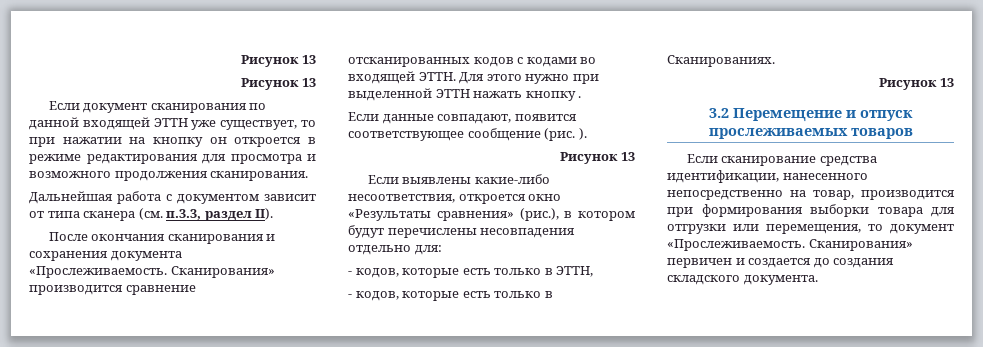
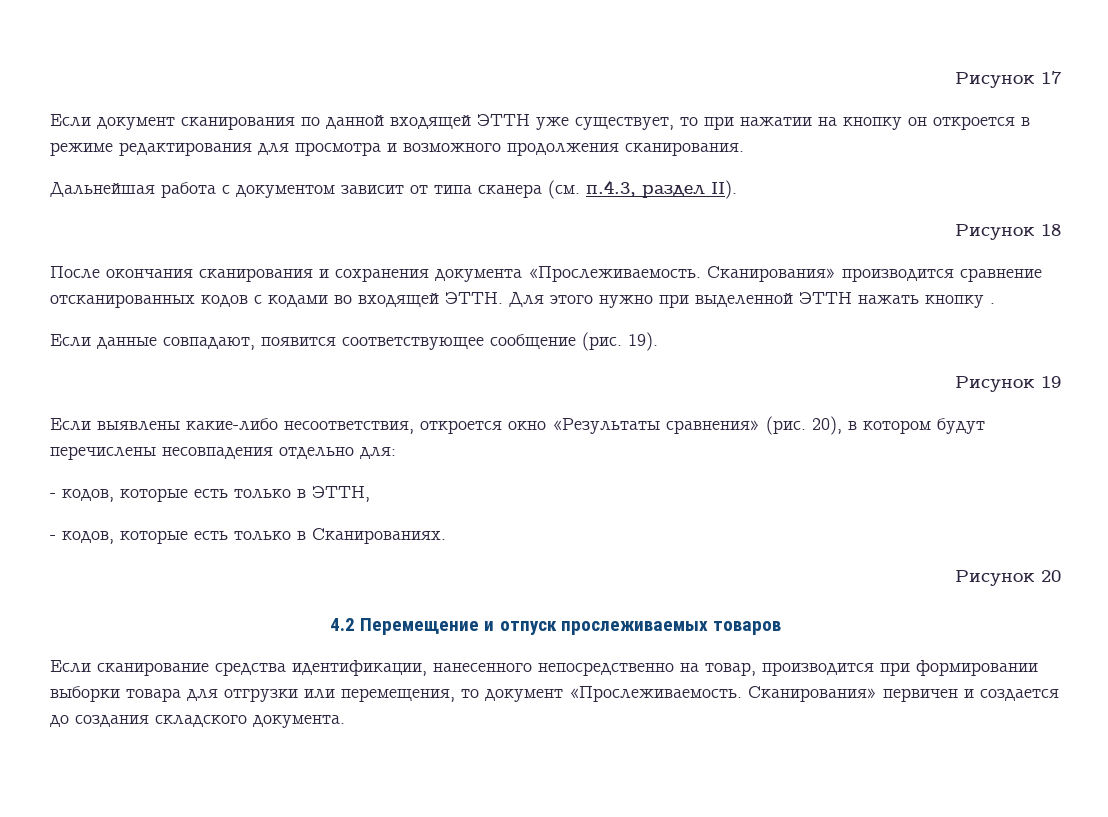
[241,55,316,67] [241,78,316,90] Рисунок 13 // Рисунок 13 -> [955,71,1062,88] Рисунок 17
[166,209,202,220] п.3.3, -> [586,180,636,197] п.4.3,
(274, 214) none -> [955,224,1061,240] // Рисунок 18
[578,128,587,140] [560,152,635,164] ). // Рисунок 13 -> [628,332,658,351] [955,376,1061,392] 19). // Рисунок 19
[519,208,559,221] (рис.), -> [766,416,842,435] (рис. 20),
[940,78,954,87] [709,108,729,118] 13 // 3.2 -> [1041,570,1061,582] [330,618,356,631] 20 // 4.2
[701,204,803,217] формирования -> [916,660,1038,676] формировании

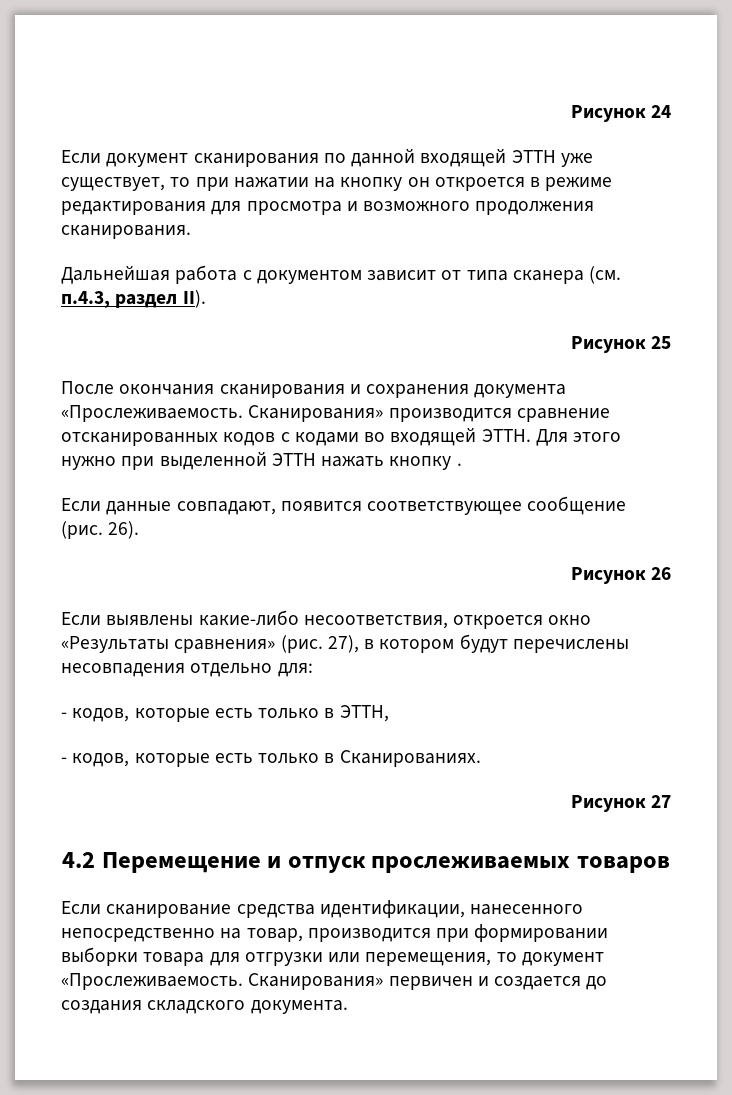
[955,71,1062,88] Рисунок 17 -> [570,105,671,122] Рисунок 24
[1041,224,1061,236] 18 -> [651,336,671,349] 25
[628,332,658,351] [955,376,1061,392] 19). // Рисунок 19 -> [108,521,140,539] [570,567,671,584] 26). // Рисунок 26
[812,416,842,435] 20), -> [327,635,359,653] 27),
[1041,570,1061,582] 20 -> [651,795,671,808] 27

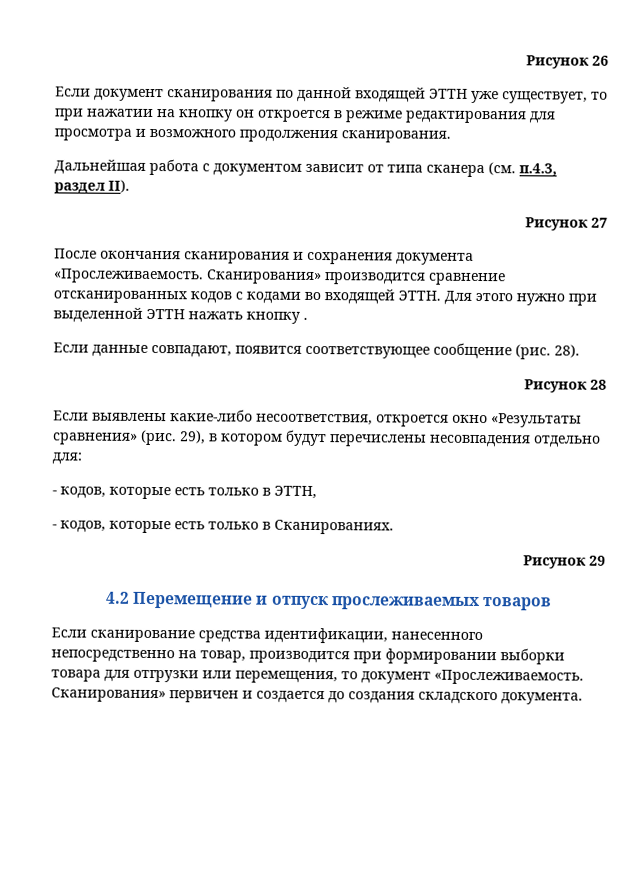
[570,105,671,122] Рисунок 24 -> [526,55,609,69] Рисунок 26
[651,336,671,349] 25 -> [591,217,608,228] 27
[108,521,140,539] [570,567,671,584] 26). // Рисунок 26 -> [554,344,580,358] [524,379,607,393] 28). // Рисунок 28
[327,635,359,653] 27), -> [179,430,206,445] 29),
[651,795,671,808] 27 -> [589,555,606,566] 29

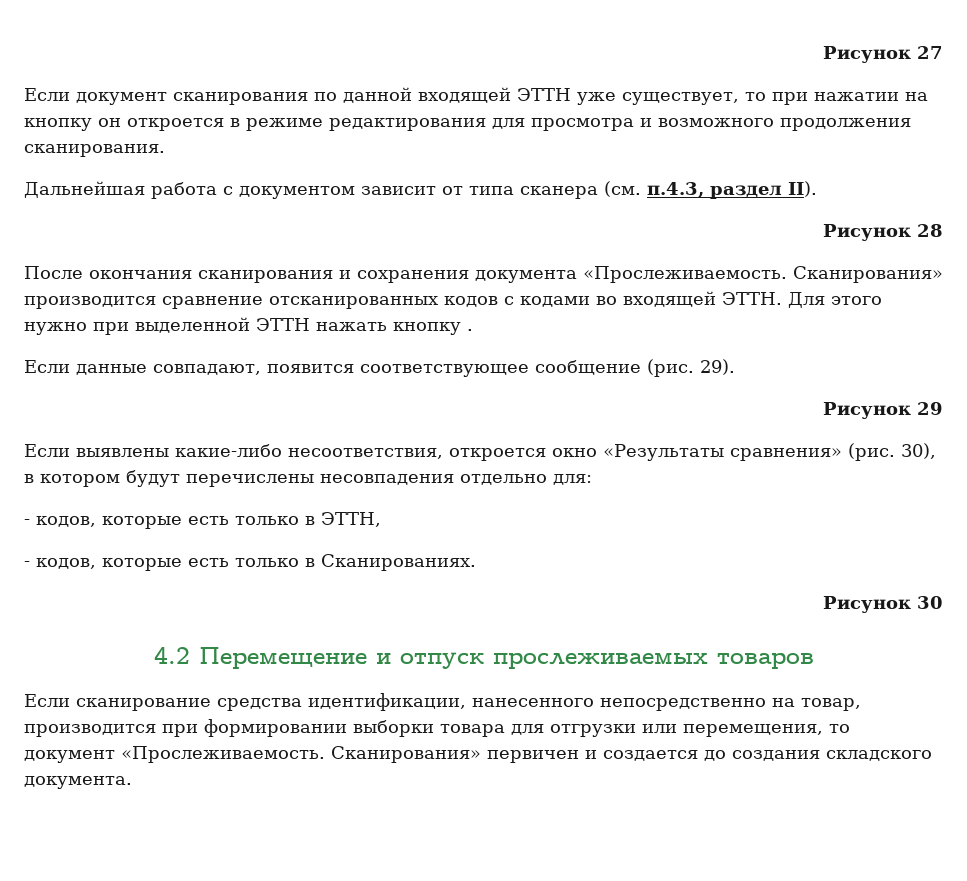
[526,55,609,69] Рисунок 26 -> [823,46,943,63] Рисунок 27
[591,217,608,228] 27 -> [917,224,943,237] 28
[554,344,580,358] [524,379,607,393] 28). // Рисунок 28 -> [700,359,735,375] [823,402,943,419] 29). // Рисунок 29
[179,430,206,445] 29), -> [901,443,936,459] 30),
[589,555,606,566] 29 -> [917,596,943,609] 30

